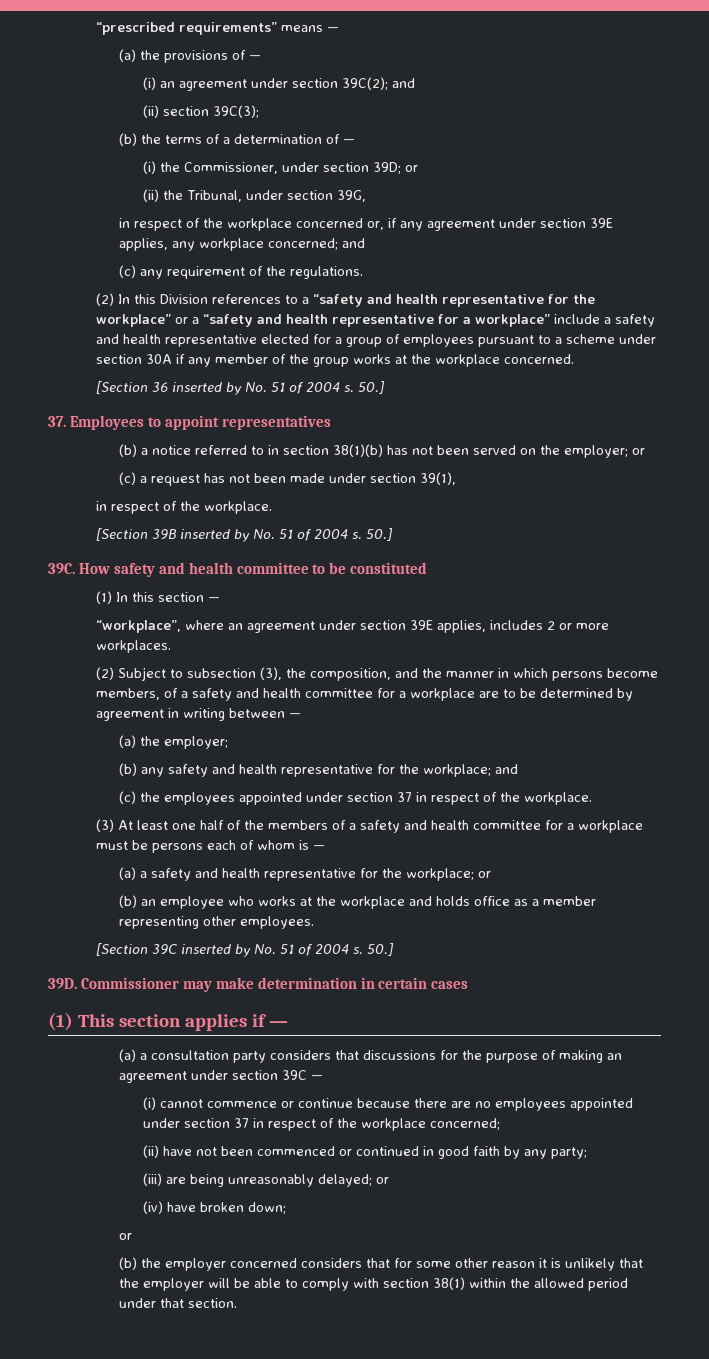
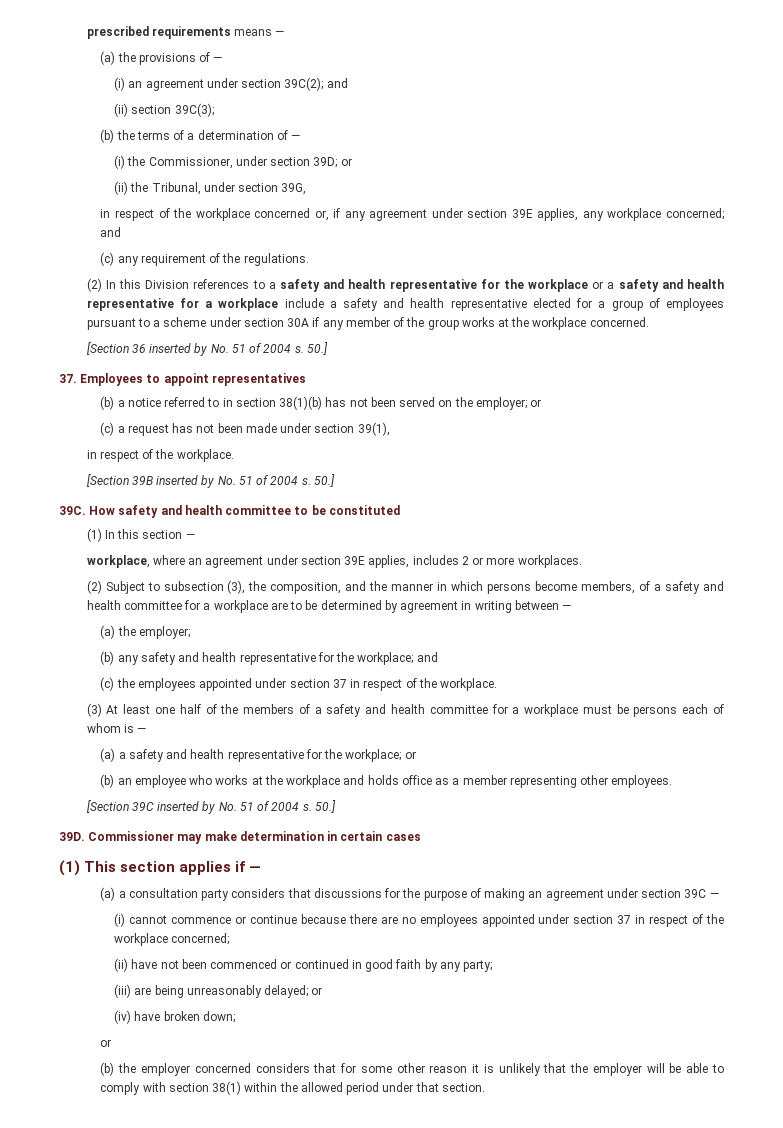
[95,22,277,35] “prescribed requirements” -> [86,26,231,39] prescribed requirements
[312,294,595,307] [95,314,171,327] “safety and health representative for the workplace” -> [279,279,589,292] safety and health representative for the workplace
[202,314,253,327] “safety -> [618,279,659,292] safety
[474,314,550,327] workplace” -> [218,298,279,311] workplace
[95,620,181,633] “workplace”, -> [86,555,150,568] workplace,

